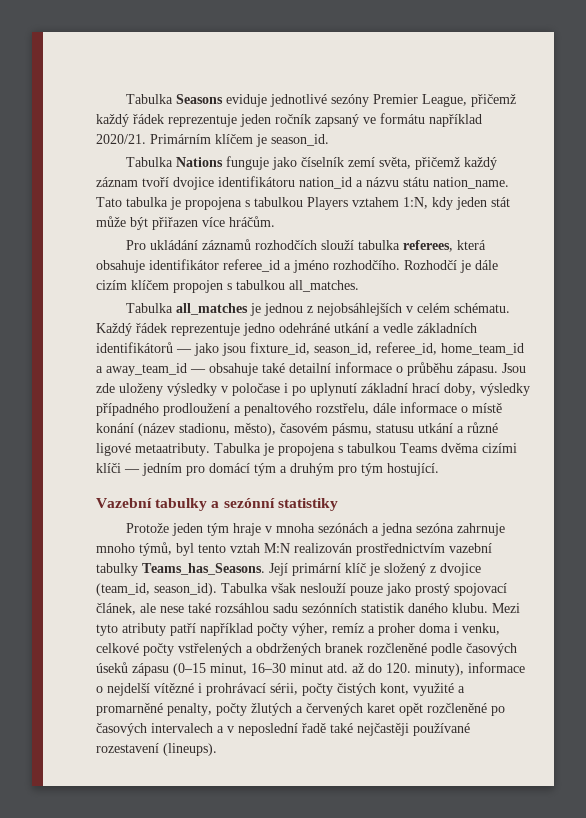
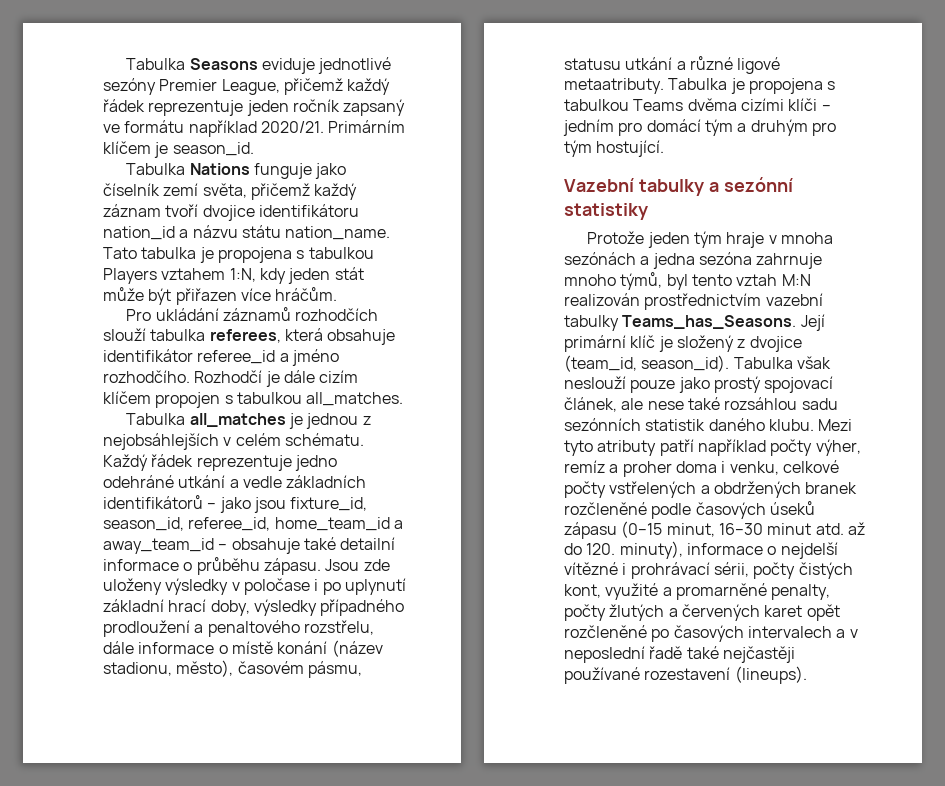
[176,349,192,353] — -> [207,503,217,509] –
[190,369,206,373] — -> [218,544,228,550] –
[124,469,140,473] — -> [821,105,831,111] –

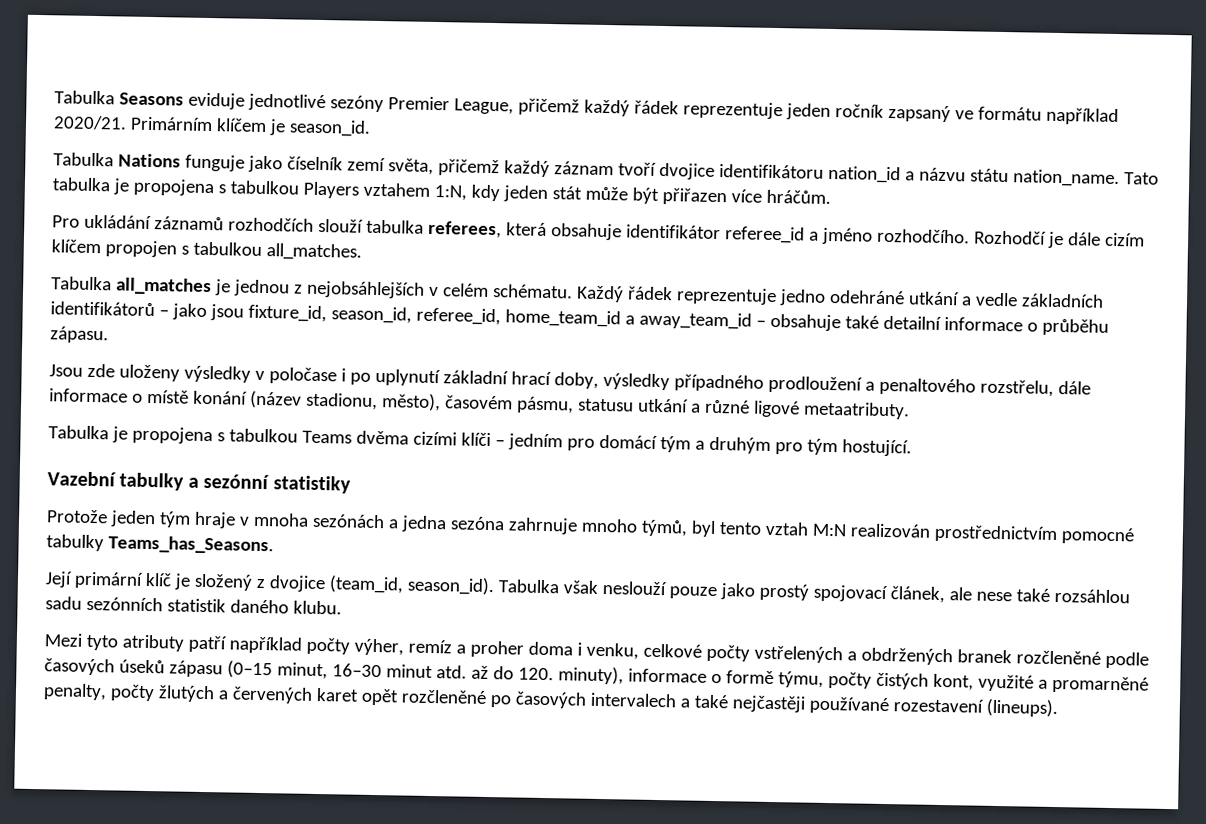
(321, 566) none -> (109, 335) //
(664, 86) none -> (910, 410) //
[765,293,823,306] vazební -> [1060,527,1135,545] pomocné
(797, 322) none -> (274, 545) //
(814, 425) none -> (342, 607) //
[780,542,838,559] [564,562,749,579] nejdelší vítězné i prohrávací sérii, -> [725,670,824,688] formě týmu,
[849,629,858,638] [564,646,683,663] v neposlední řadě -> (690, 703) none

